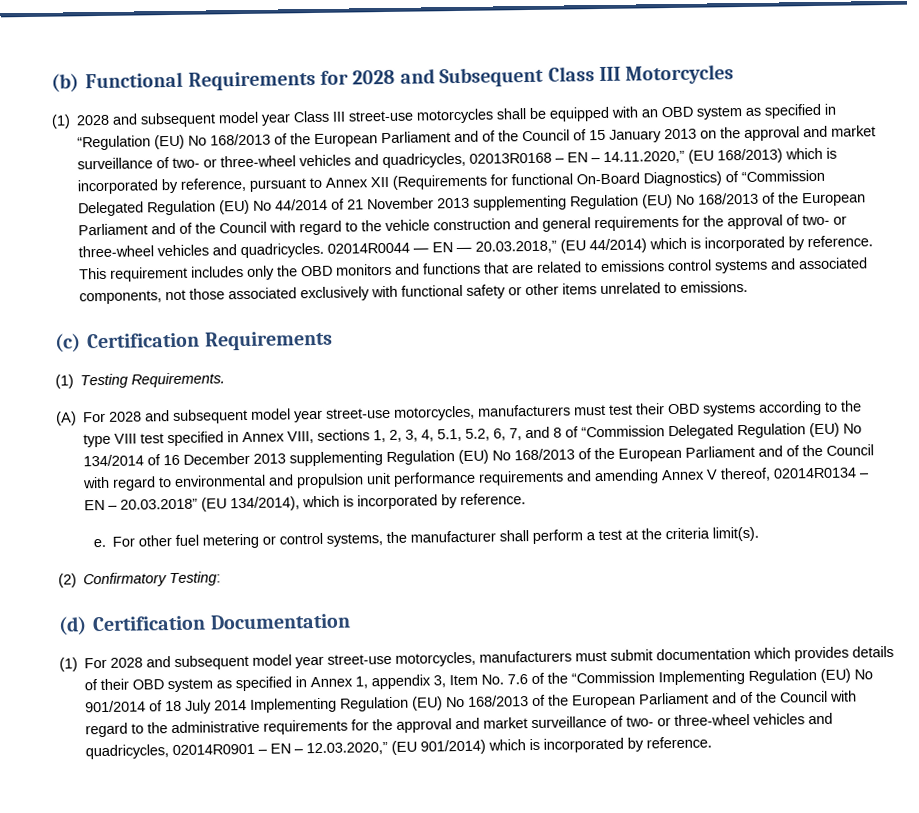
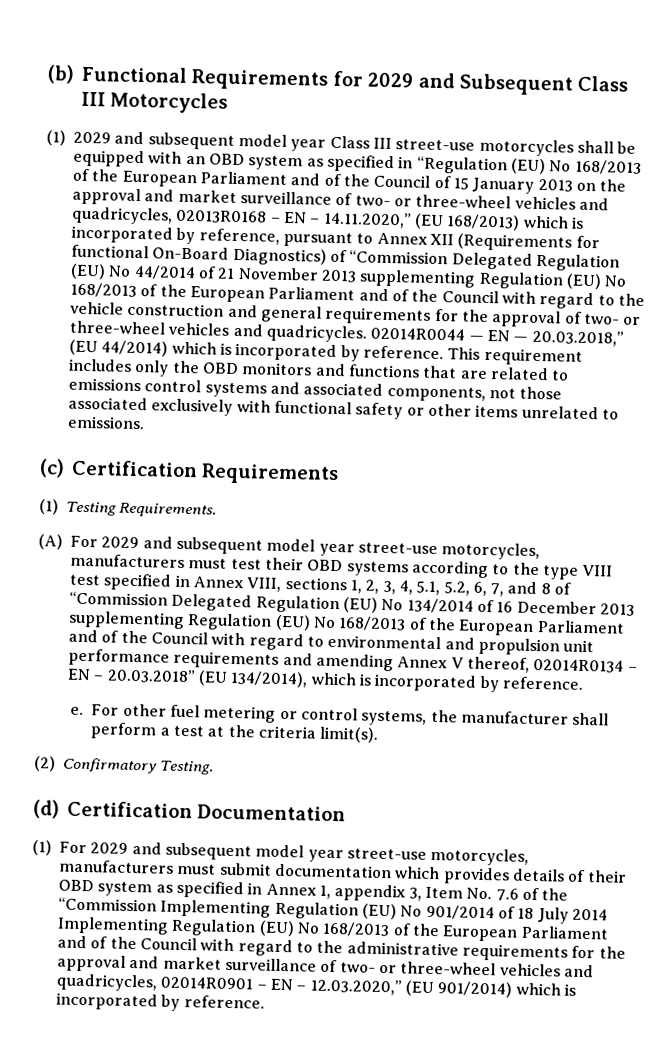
[352,69,396,85] 2028 -> [367,72,414,88] 2029
[76,114,111,126] 2028 -> [73,131,111,144] 2029
[109,411,143,422] 2028 -> [101,536,140,549] 2029
[169,571,222,587] Testing: -> [160,760,215,775] Testing.
[110,657,144,668] 2028 -> [90,842,129,854] 2029

